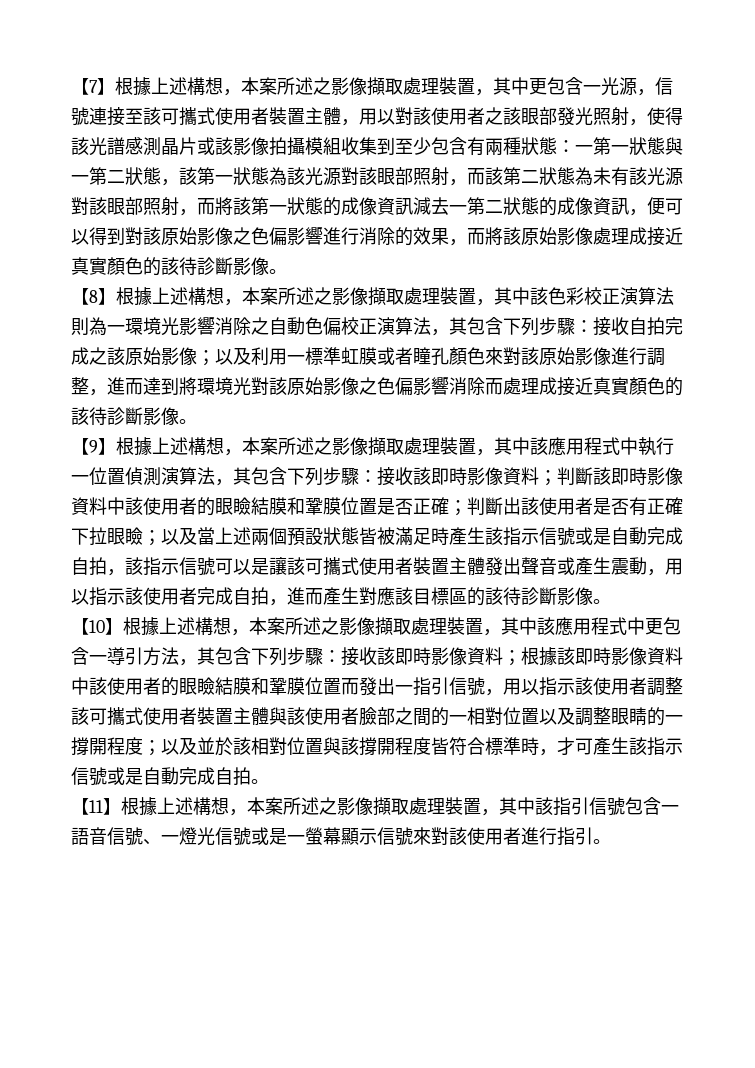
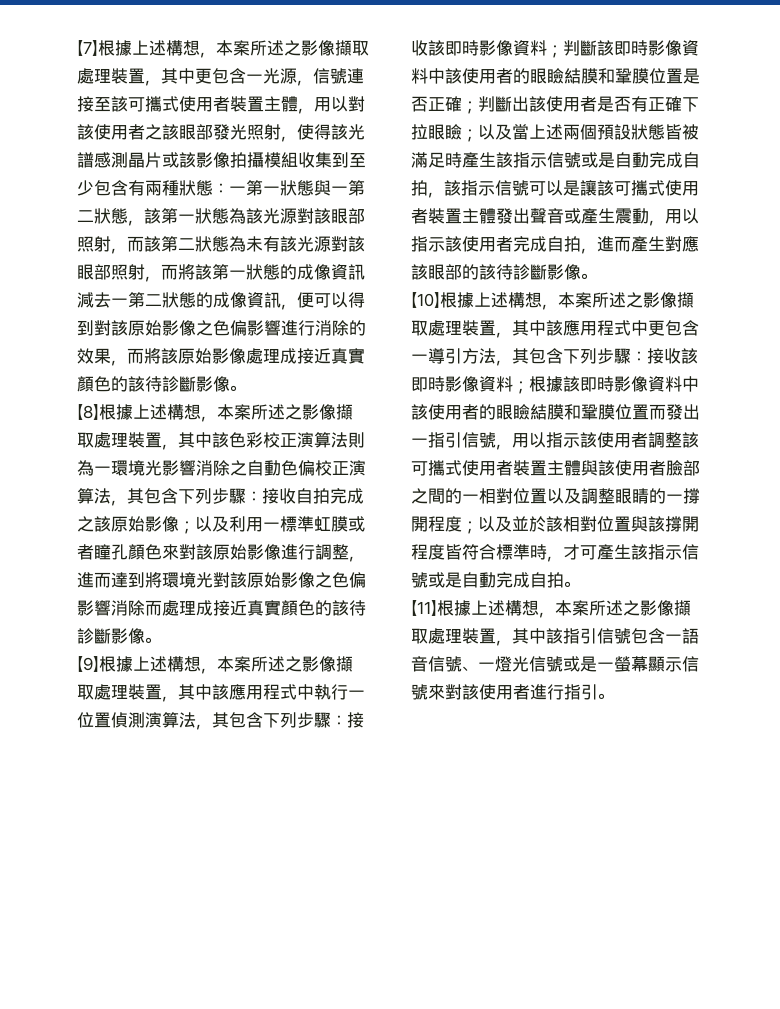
[413,587,467,605] 目標區 -> [428,264,462,280] 眼部

